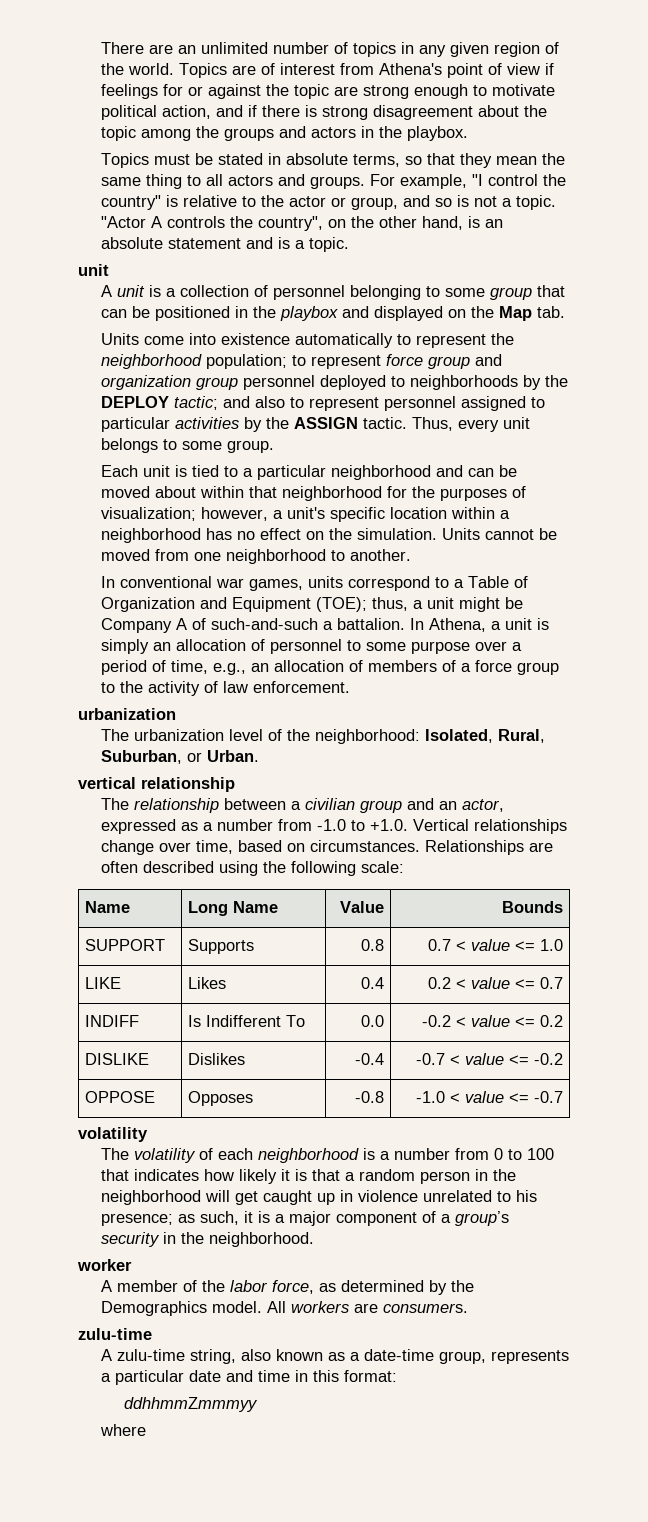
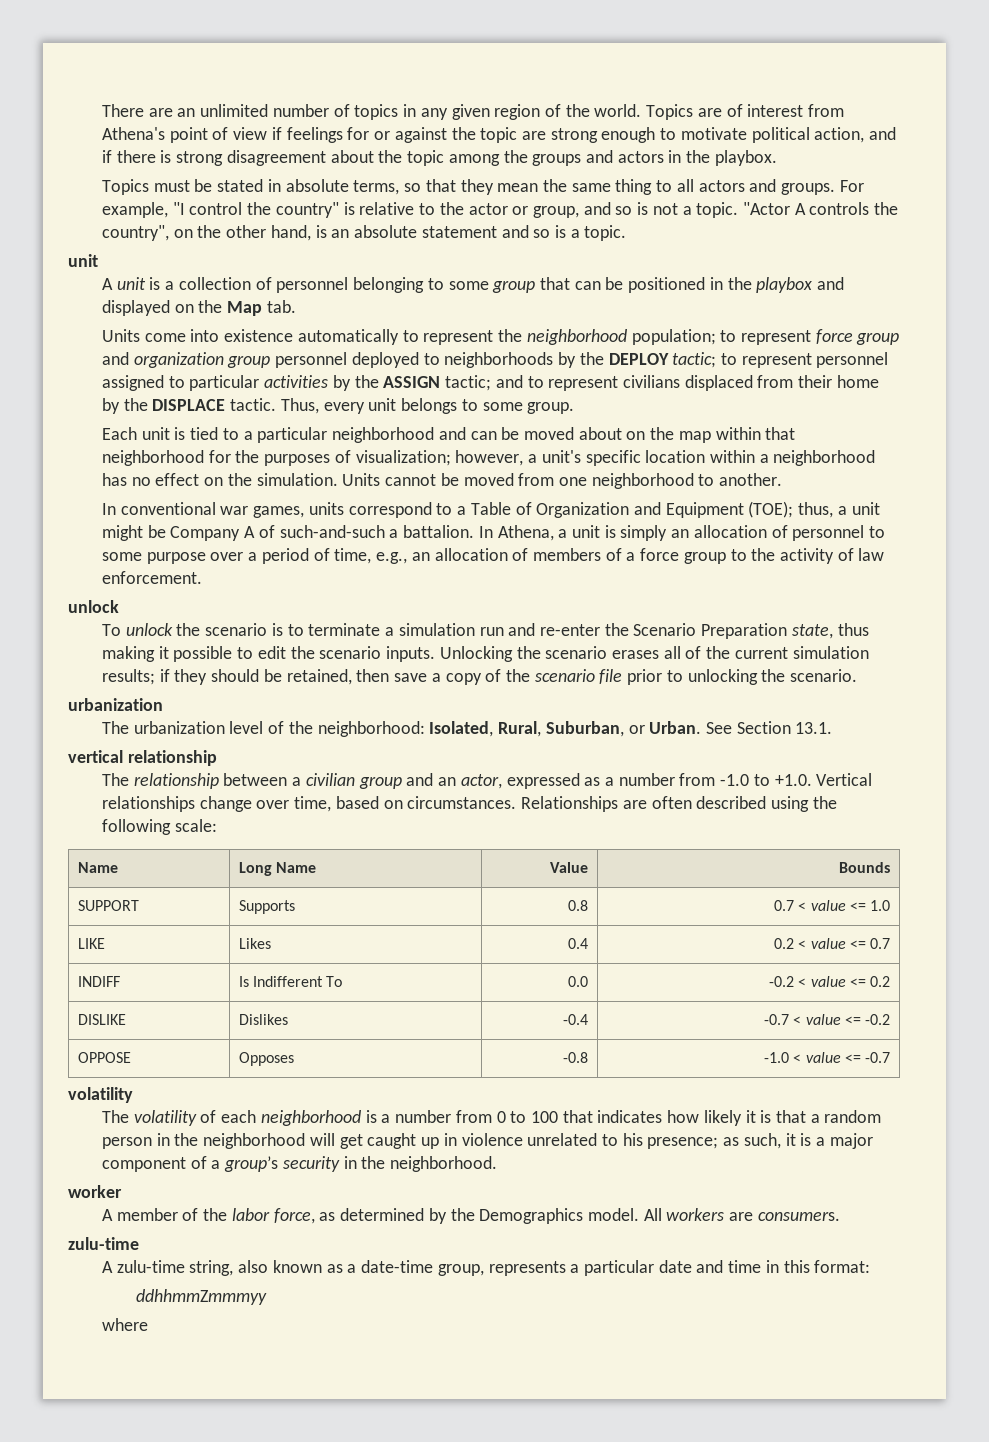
(274, 243) none -> [533,229,551,238] so
[223,396,286,408] and also -> (717, 360) none
(359, 423) none -> [445,375,879,391] [101,398,226,414] tactic; and to represent civilians displaced from their home by the DISPLACE
(197, 492) none -> [626,427,711,443] on the map
(351, 687) none -> [68,600,119,613] [101,623,869,639] [101,646,869,662] [101,669,858,685] // unlock // To unlock the scenario is to terminate a simulation run and re-enter the Scenario Preparation state, thus making it possible to edit the scenario inputs. Unlocking the scenario erases all of the current simulation results; if they should be retained, then save a copy of the scenario file prior to unlocking the scenario.
(260, 756) none -> [705,721,833,734] See Section 13.1.

